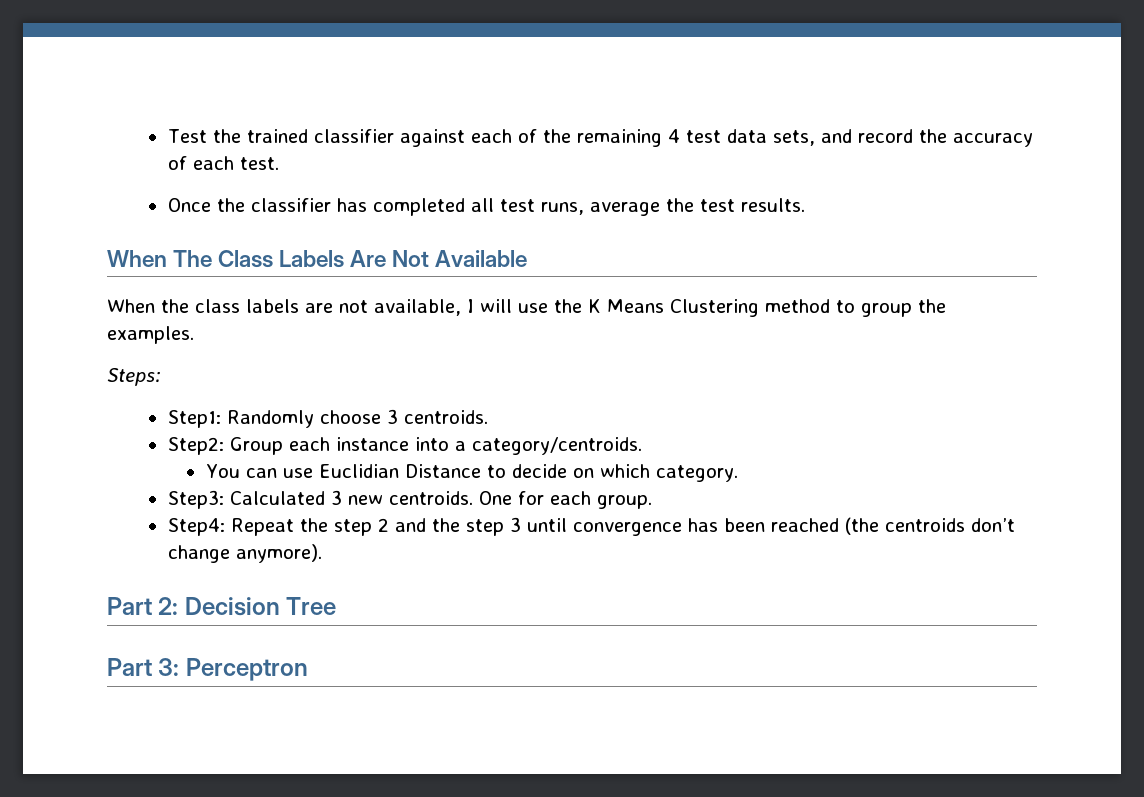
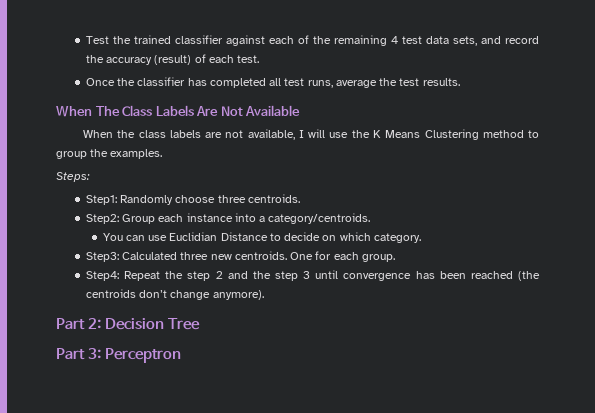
(1033, 140) none -> [154,55,192,65] (result)
[386,409,398,424] 3 -> [217,195,246,203] three
[330,490,342,505] 3 -> [180,252,209,260] three

